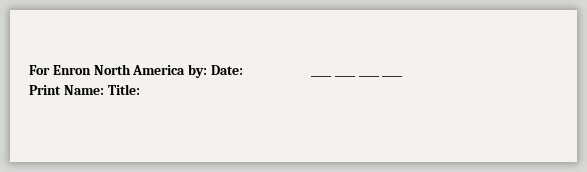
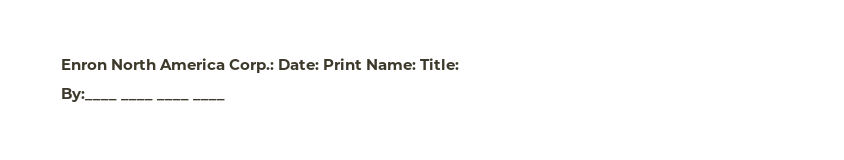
[29,65,50,75] For -> (61, 64) none
[188,64,208,78] by: -> [229,59,275,73] Corp.:
[311,75,404,77] ____ ____ ____ ____ -> [61,88,226,102] By:____ ____ ____ ____

